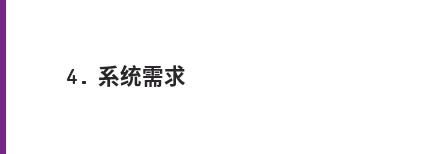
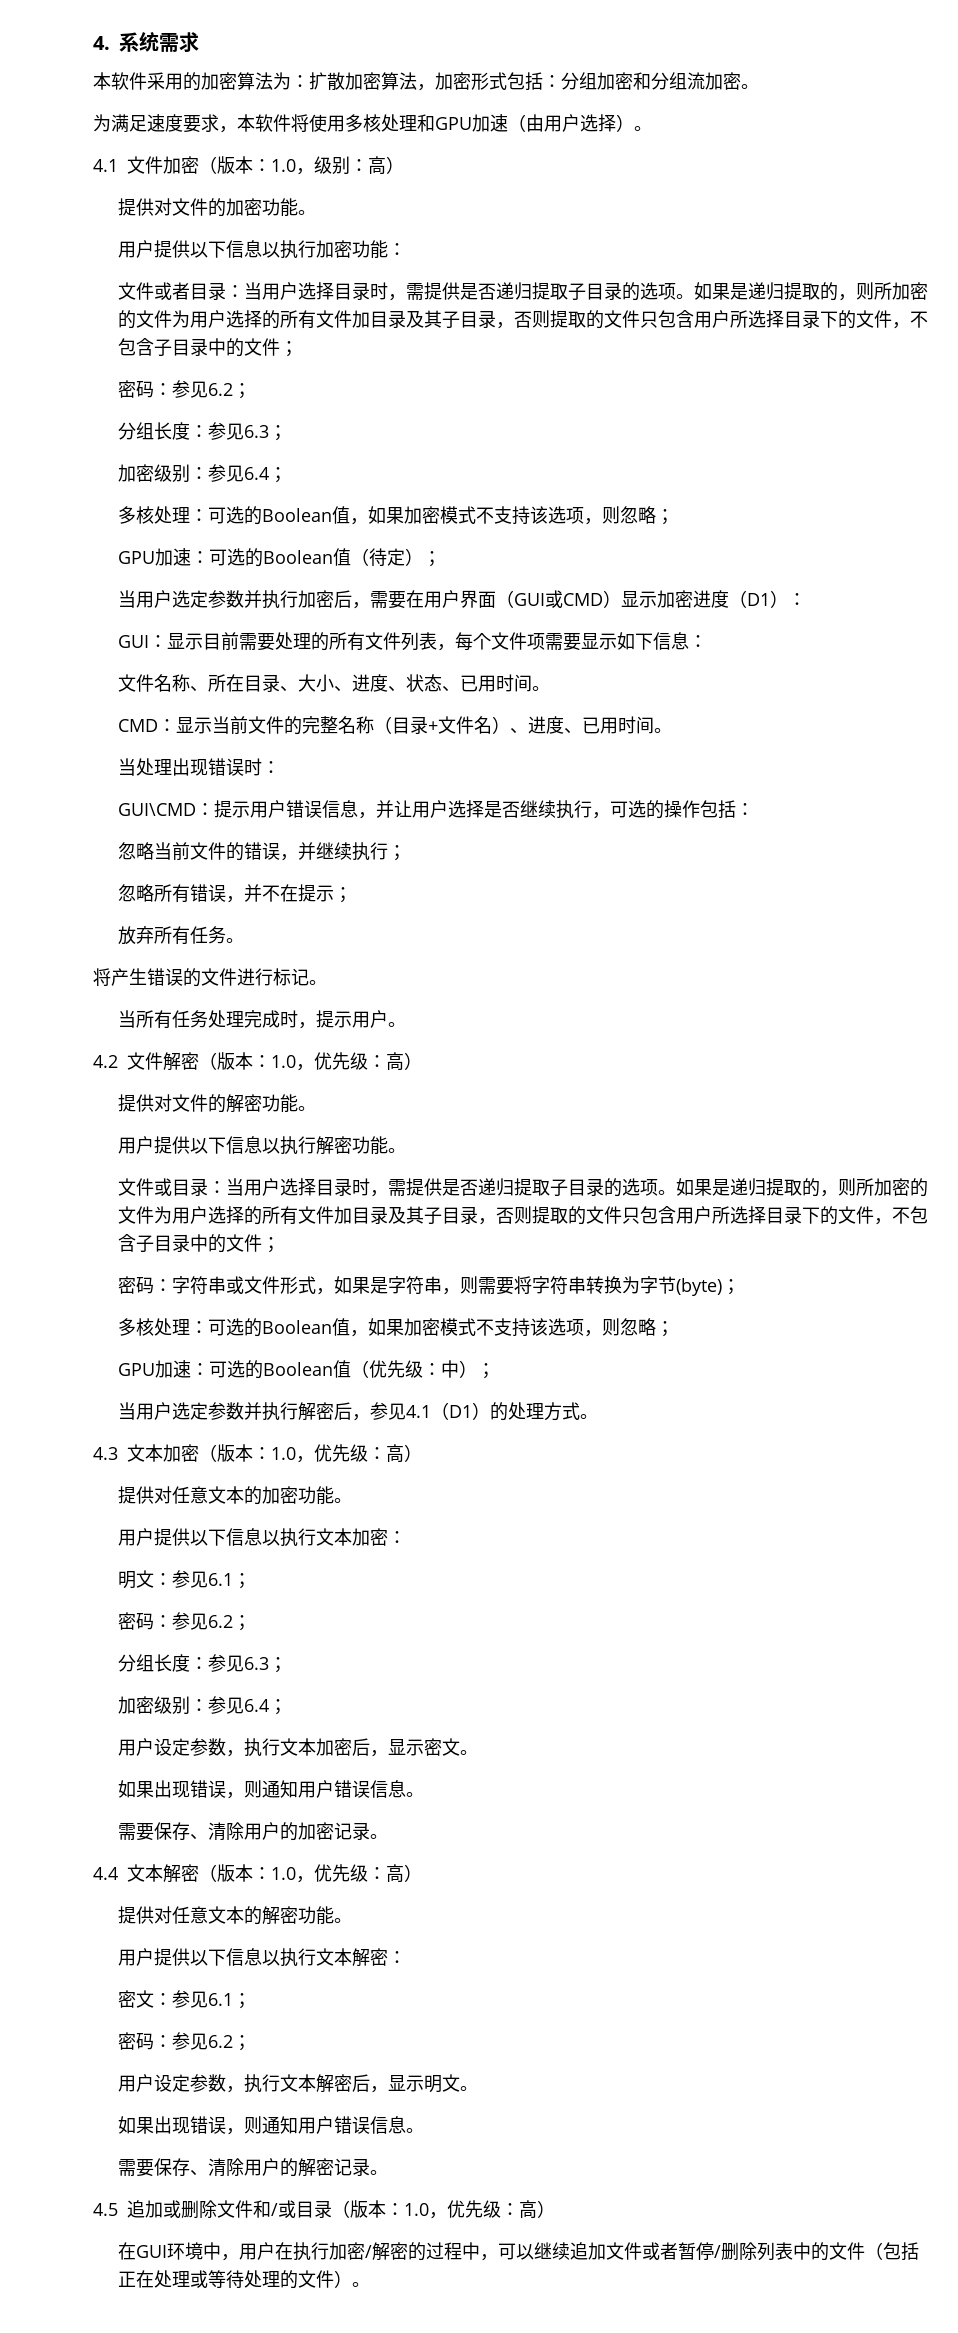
(186, 76) none -> [93,72,759,91] [93,114,652,133] [93,156,404,175] [117,198,316,217] [117,240,406,259] [117,282,928,301] [117,310,928,329] [117,338,298,357] [117,380,251,399] [117,422,287,441] [117,464,287,483] [117,506,674,525] [117,548,441,567] [117,590,806,609] [117,632,707,651] [117,674,550,692] [117,716,672,735] [117,758,280,776] [117,800,754,819] [117,842,406,861] [117,884,352,903] [117,926,244,945] [93,968,327,987] [117,1010,406,1029] [93,1052,422,1071] [117,1094,316,1113] [117,1136,406,1155] [117,1178,928,1197] [117,1206,928,1225] [117,1234,280,1253] [117,1276,740,1296] [117,1318,674,1337] [117,1360,495,1379] [117,1402,598,1421] [93,1444,422,1463] [117,1486,352,1505] [117,1528,406,1547] [117,1570,251,1589] [117,1612,251,1631] [117,1654,287,1673] [117,1696,287,1715] [117,1738,478,1757] [117,1780,424,1799] [117,1822,388,1841] [93,1864,422,1883] [117,1906,352,1925] [117,1948,406,1967] [117,1990,251,2009] [117,2032,251,2051] [117,2074,478,2093] [117,2116,424,2135] [117,2158,388,2177] [93,2200,555,2219] [117,2242,919,2261] [117,2270,370,2289] // 本软件采用的加密算法为：扩散加密算法，加密形式包括：分组加密和分组流加密。 // 为满足速度要求，本软件将使用多核处理和GPU加速（由用户选择）。 // 4.1文件加密（版本：1.0，级别：高） // 提供对文件的加密功能。 // 用户提供以下信息以执行加密功能： // 文件或者目录：当用户选择目录时，需提供是否递归提取子目录的选项。如果是递归提取的，则所加密的文件为用户选择的所有文件加目录及其子目录，否则提取的文件只包含用户所选择目录下的文件，不包含子目录中的文件； // 密码：参见6.2； // 分组长度：参见6.3； // 加密级别：参见6.4； // 多核处理：可选的Boolean值，如果加密模式不支持该选项，则忽略； // GPU加速：可选的Boolean值（待定）； // 当用户选定参数并执行加密后，需要在用户界面（GUI或CMD）显示加密进度（D1）： // GUI：显示目前需要处理的所有文件列表，每个文件项需要显示如下信息： // 文件名称、所在目录、大小、进度、状态、已用时间。 // CMD：显示当前文件的完整名称（目录+文件名）、进度、已用时间。 // 当处理出现错误时： // GUI\CMD：提示用户错误信息，并让用户选择是否继续执行，可选的操作包括： // 忽略当前文件的错误，并继续执行； // 忽略所有错误，并不在提示； // 放弃所有任务。 // 将产生错误的文件进行标记。 // 当所有任务处理完成时，提示用户。 // 4.2文件解密（版本：1.0，优先级：高） // 提供对文件的解密功能。 // 用户提供以下信息以执行解密功能。 // 文件或目录：当用户选择目录时，需提供是否递归提取子目录的选项。如果是递归提取的，则所加密的文件为用户选择的所有文件加目录及其子目录，否则提取的文件只包含用户所选择目录下的文件，不包含子目录中的文件； // 密码：字符串或文件形式，如果是字符串，则需要将字符串转换为字节(byte)； // 多核处理：可选的Boolean值，如果加密模式不支持该选项，则忽略； // GPU加速：可选的Boolean值（优先级：中）； // 当用户选定参数并执行解密后，参见4.1（D1）的处理方式。 // 4.3文本加密（版本：1.0，优先级：高） // 提供对任意文本的加密功能。 // 用户提供以下信息以执行文本加密： // 明文：参见6.1； // 密码：参见6.2； // 分组长度：参见6.3； // 加密级别：参见6.4； // 用户设定参数，执行文本加密后，显示密文。 // 如果出现错误，则通知用户错误信息。 // 需要保存、清除用户的加密记录。 // 4.4文本解密（版本：1.0，优先级：高） // 提供对任意文本的解密功能。 // 用户提供以下信息以执行文本解密： // 密文：参见6.1； // 密码：参见6.2； // 用户设定参数，执行文本解密后，显示明文。 // 如果出现错误，则通知用户错误信息。 // 需要保存、清除用户的解密记录。 // 4.5追加或删除文件和/或目录（版本：1.0，优先级：高） // 在GUI环境中，用户在执行加密/解密的过程中，可以继续追加文件或者暂停/删除列表中的文件（包括正在处理或等待处理的文件）。

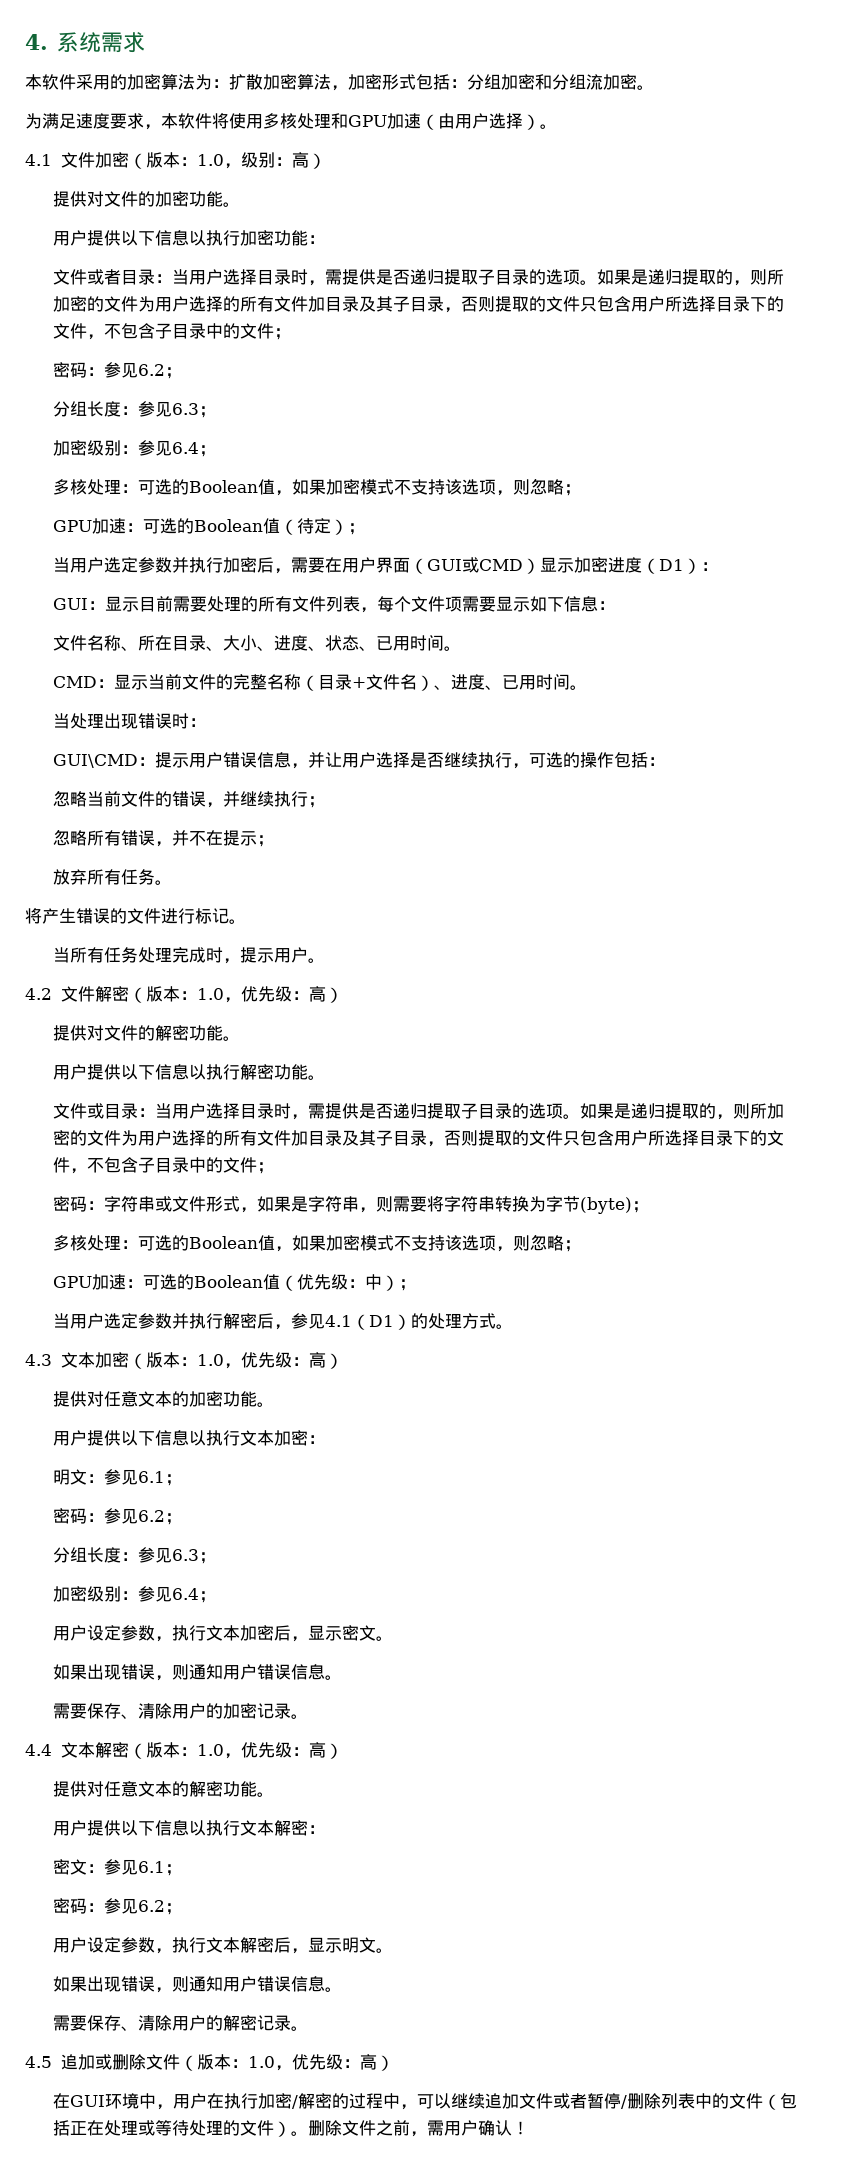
[253,2200,332,2218] 和/或目录 -> (180, 2062) none
(370, 2284) none -> [307,2120,529,2137] 删除文件之前，需用户确认！

